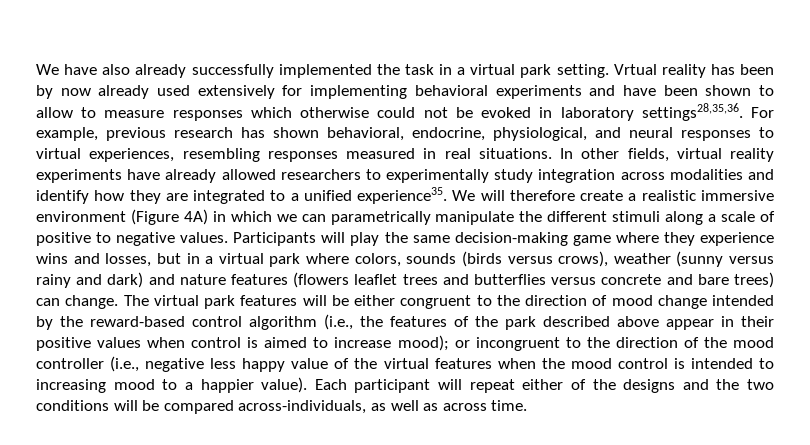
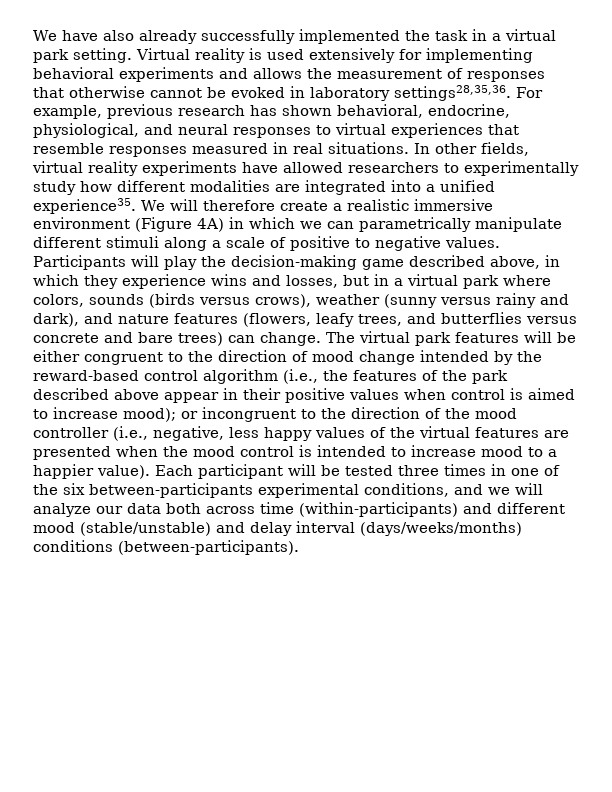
[613,64,774,78] [36,85,150,99] Vrtual reality has been by now already -> [136,48,262,63] Virtual reality is
[622,85,775,96] [36,107,448,121] have been shown to allow to measure responses which otherwise could not -> [253,68,545,82] [33,86,202,98] allows the measurement of responses that otherwise cannot
[89,148,260,162] experiences, resembling -> [391,123,519,138] [33,143,104,154] experiences that resemble
[165,169,217,183] already -> (278, 167) none
[538,169,774,183] [36,190,161,204] integration across modalities and identify how they -> [80,180,270,192] how different modalities
[270,190,286,201] to -> [391,180,421,192] into
[519,211,543,222] the -> (562, 224) none
[412,235,450,243] same -> (226, 261) none
[615,232,659,243] where -> [409,255,560,269] [33,274,79,286] described above, in which
[107,272,144,288] dark) -> [33,313,79,327] dark),
[293,272,438,288] (flowers leaflet trees -> [243,313,402,327] (flowers, leafy trees,
[145,358,205,372] negative -> [153,426,224,441] negative,
[291,358,329,369] value -> [315,427,365,438] values
(492, 363) none -> [544,430,569,438] [33,446,111,460] are presented
[36,379,106,393] increasing -> [411,445,476,457] increase
[469,379,774,393] [36,400,528,414] repeat either of the designs and the two conditions will be compared across-individuals, as well as across time. -> [321,464,560,476] [33,483,543,498] [33,502,565,517] [33,521,522,536] [33,540,299,555] be tested three times in one of the six between-participants experimental conditions, and we will analyze our data both across time (within-participants) and different mood (stable/unstable) and delay interval (days/weeks/months) conditions (between-participants).

